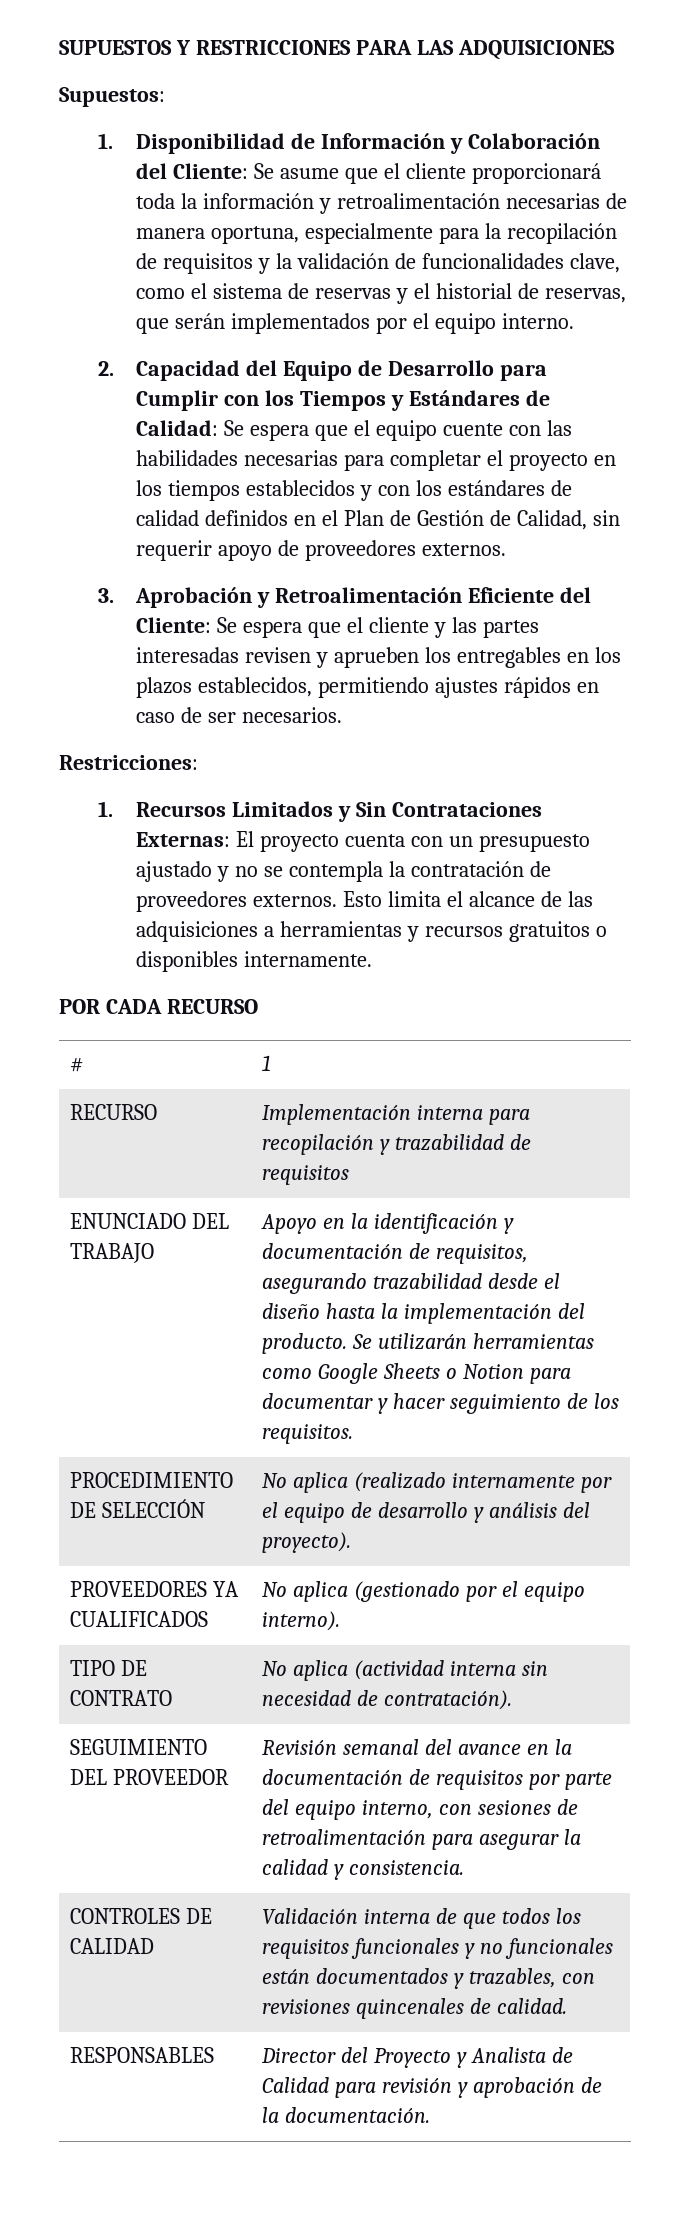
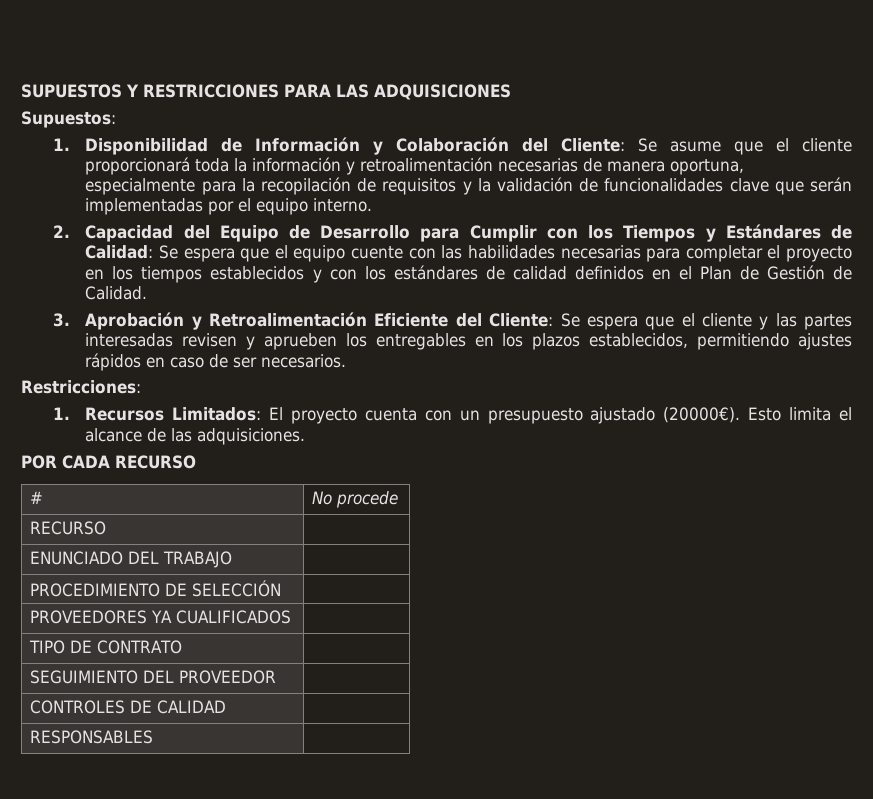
[569,253,620,273] [136,283,626,304] clave, como el sistema de reservas y el historial de reservas, -> [729,178,769,192] clave
[231,313,371,334] implementados -> [85,198,204,215] implementadas
[516,510,620,530] [136,540,507,561] Calidad, sin requerir apoyo de proveedores externos. -> [85,286,148,300] Calidad.
[232,801,543,822] [136,832,231,847] Limitados y Sin Contrataciones Externas: -> [172,407,262,421] Limitados:
[217,861,551,882] [136,891,338,912] y no se contempla la contratación de proveedores externos. -> [663,407,741,423] (20000€).
[136,921,607,942] [136,951,373,972] adquisiciones a herramientas y recursos gratuitos o disponibles internamente. -> [197,428,306,445] adquisiciones.
[262,1055,272,1071] 1 -> [312,491,399,508] No procede
[262,1104,531,1125] [262,1134,532,1155] [262,1165,350,1185] [70,1213,230,1229] [70,1243,155,1263] [261,1213,515,1234] [262,1243,529,1264] [262,1273,561,1294] [262,1303,586,1324] [262,1333,595,1354] [262,1363,572,1384] [262,1393,620,1414] [262,1424,354,1444] [70,1472,234,1488] [70,1499,206,1518] [262,1472,613,1493] [262,1502,591,1523] [262,1532,352,1553] [70,1581,240,1597] [70,1611,209,1627] [262,1581,586,1602] [262,1611,341,1631] [70,1660,148,1676] [70,1690,173,1706] [262,1660,549,1681] [262,1690,513,1710] [70,1739,208,1755] [70,1769,230,1785] [262,1739,573,1755] [262,1769,613,1790] [262,1799,579,1820] [262,1829,582,1850] [262,1859,465,1880] [70,1908,213,1924] [70,1938,155,1954] [262,1908,582,1929] [262,1938,614,1959] [262,1968,596,1989] [262,1998,568,2019] [70,2047,215,2063] [261,2047,574,2068] [262,2077,603,2098] [262,2107,431,2123] Implementación interna para recopilación y trazabilidad de requisitos // ENUNCIADO DEL TRABAJO | Apoyo en la identificación y documentación de requisitos, asegurando trazabilidad desde el diseño hasta la implementación del producto. Se utilizarán herramientas como Google Sheets o Notion para documentar y hacer seguimiento de los requisitos. // PROCEDIMIENTO DE SELECCIÓN | No aplica (realizado internamente por el equipo de desarrollo y análisis del proyecto). // PROVEEDORES YA CUALIFICADOS | No aplica (gestionado por el equipo interno). // TIPO DE CONTRATO | No aplica (actividad interna sin necesidad de contratación). // SEGUIMIENTO DEL PROVEEDOR | Revisión semanal del avance en la documentación de requisitos por parte del equipo interno, con sesiones de retroalimentación para asegurar la calidad y consistencia. // CONTROLES DE CALIDAD | Validación interna de que todos los requisitos funcionales y no funcionales están documentados y trazables, con revisiones quincenales de calidad. // RESPONSABLES | Director del Proyecto y Analista de Calidad para revisión y aprobación de la documentación. -> [30,551,233,568] [30,580,282,597] [30,610,292,624] [29,640,183,654] [30,670,277,684] [30,700,227,714] [30,730,154,744] // ENUNCIADO DEL TRABAJO | // PROCEDIMIENTO DE SELECCIÓN | // PROVEEDORES YA CUALIFICADOS | // TIPO DE CONTRATO | // SEGUIMIENTO DEL PROVEEDOR | // CONTROLES DE CALIDAD | // RESPONSABLES |

